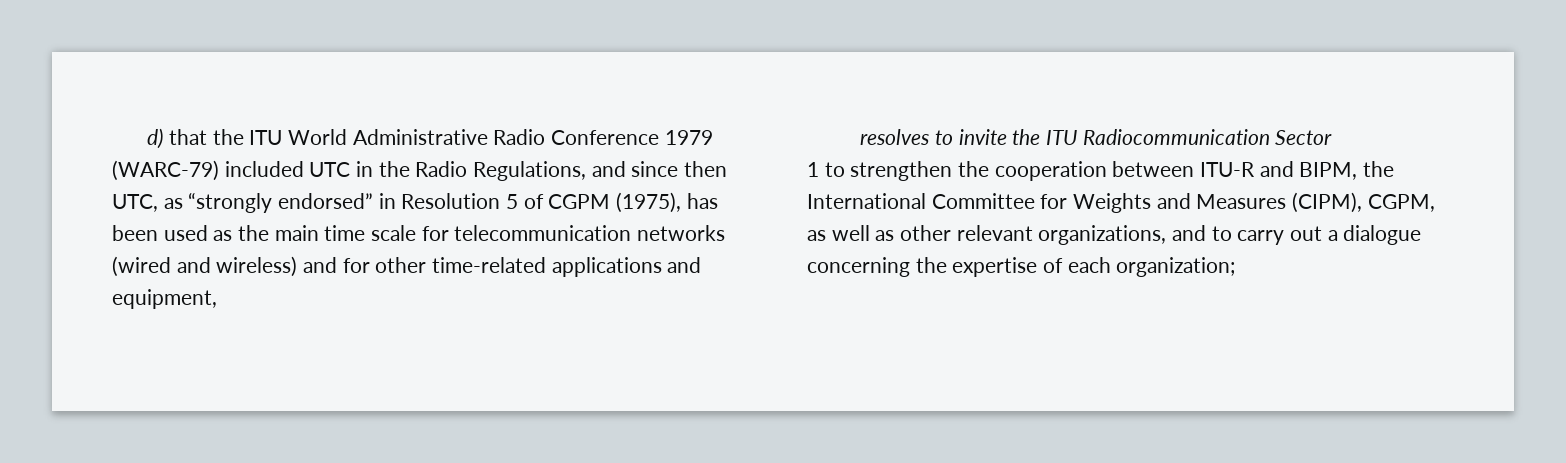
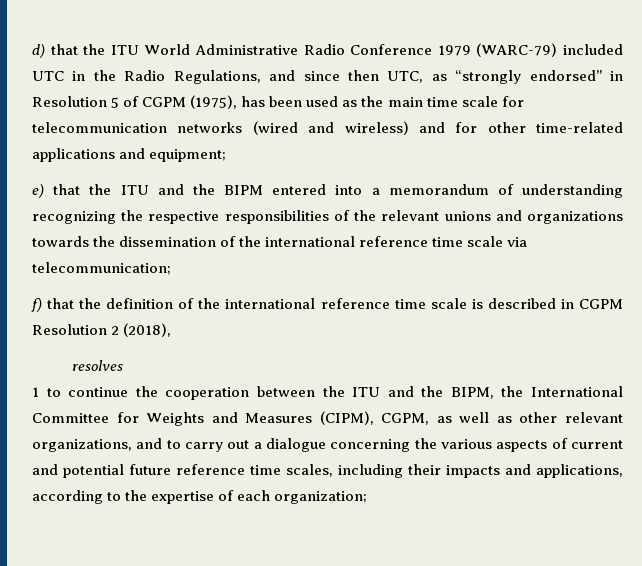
[112,289,217,309] [860,129,1333,145] equipment, // resolves to invite the ITU Radiocommunication Sector -> [149,149,227,162] [32,184,623,198] [32,210,623,224] [32,236,528,247] [32,262,171,275] [31,298,624,312] [32,323,172,337] [71,360,123,371] equipment; // e) that the ITU and the BIPM entered into a memorandum of understanding recognizing the respective responsibilities of the relevant unions and organizations towards the dissemination of the international reference time scale via telecommunication; // f) that the definition of the international reference time scale is described in CGPM Resolution 2 (2018), // resolves
[850,161,953,181] strengthen -> [68,387,129,397] continue
[1200,161,1294,177] ITU-R and -> [322,386,444,397] the ITU and the
(947, 265) none -> [440,438,623,452] [32,464,623,478] [32,490,148,504] various aspects of current and potential future reference time scales, including their impacts and applications, according to the

